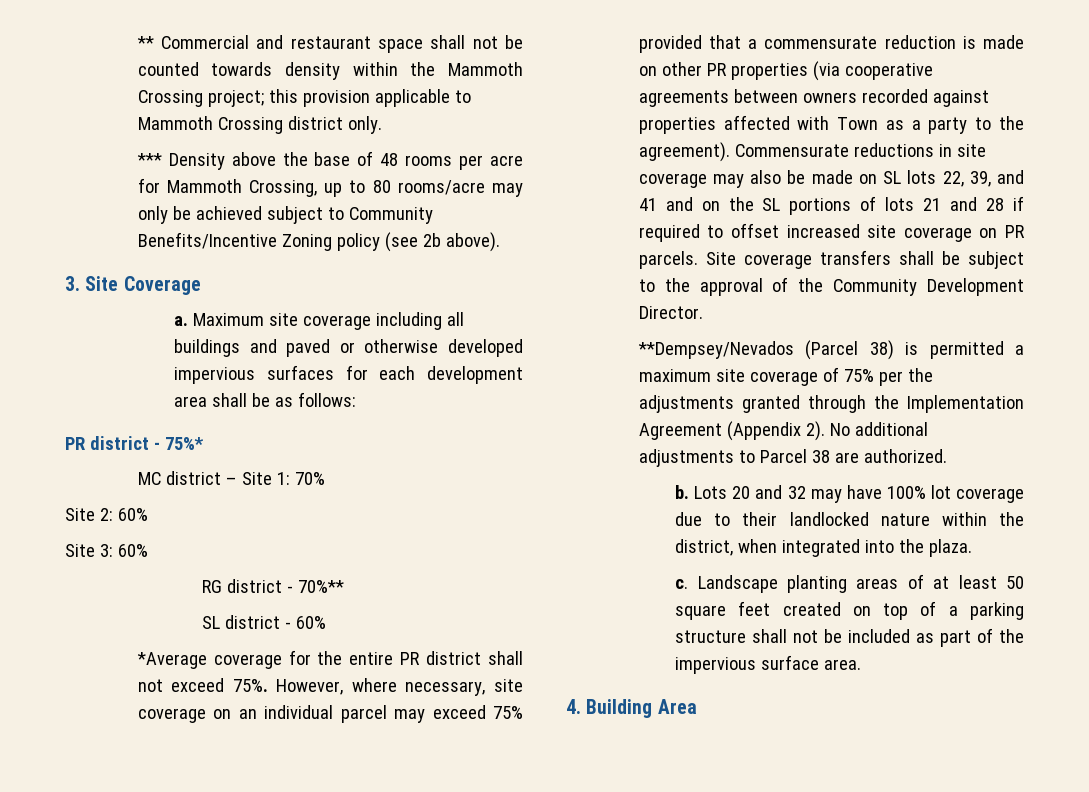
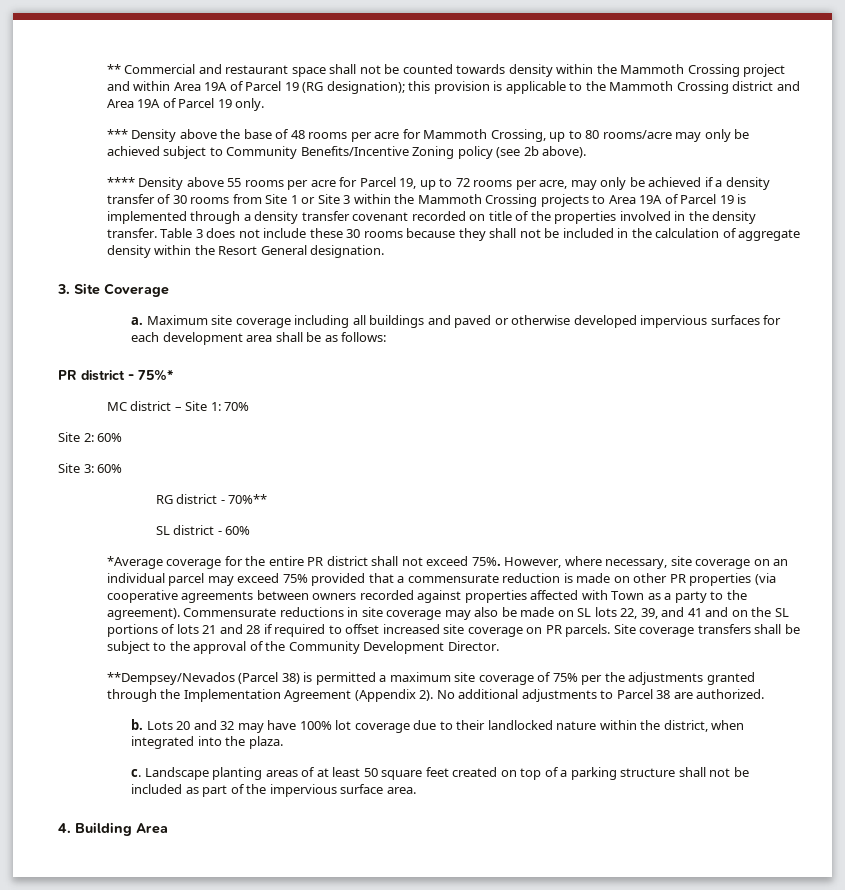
[207,90,264,107] project; -> [743,64,786,77] [106,81,405,94] project and within Area 19A of Parcel 19 (RG designation);
(370, 98) none -> [493,81,503,91] is
(471, 96) none -> [585,81,606,91] the
(343, 123) none -> [776,81,800,91] [106,98,232,108] and Area 19A of Parcel 19
(500, 242) none -> [106,177,770,190] [106,194,747,207] [106,211,757,224] [106,228,801,241] [106,245,385,258] // **** Density above 55 rooms per acre for Parcel 19, up to 72 rooms per acre, may only be achieved if a density transfer of 30 rooms from Site 1 or Site 3 within the Mammoth Crossing projects to Area 19A of Parcel 19 is implemented through a density transfer covenant recorded on title of the properties involved in the density transfer. Table 3 does not include these 30 rooms because they shall not be included in the calculation of aggregate density within the Resort General designation.

